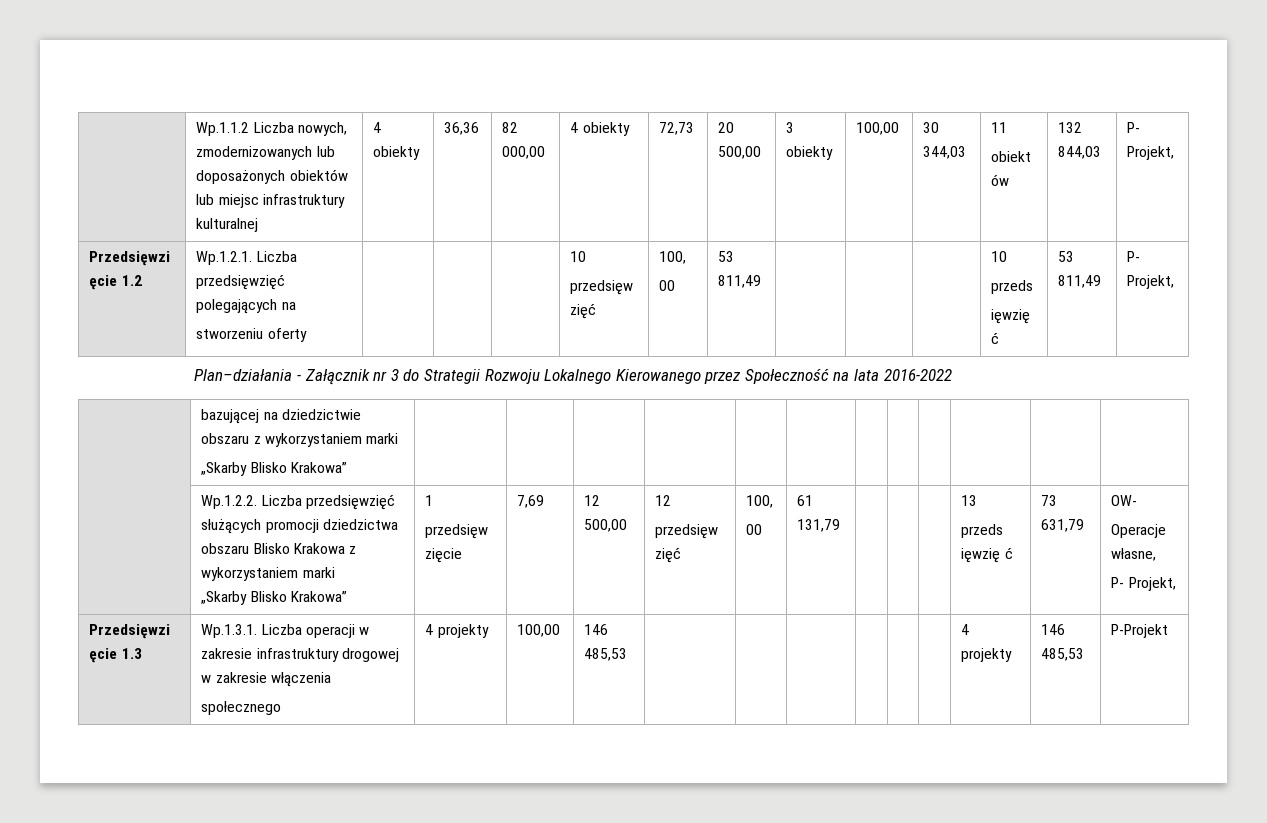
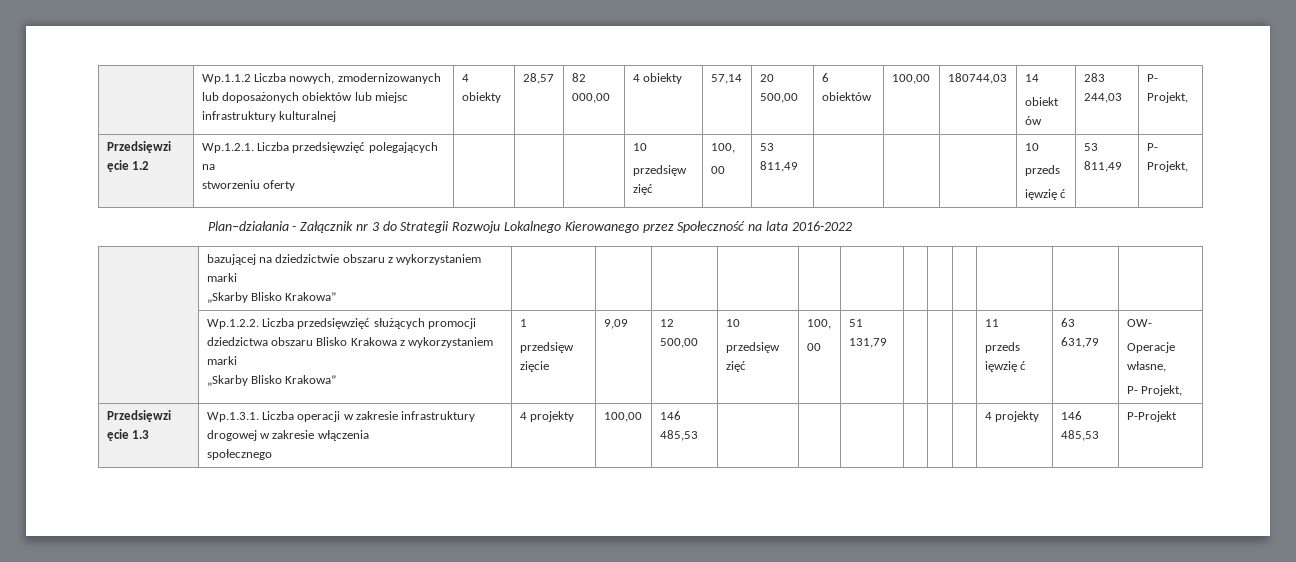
[444,122,480,135] 36,36 -> [522,73,554,84] 28,57
[659,122,695,135] 72,73 -> [710,74,742,84] 57,14
[786,122,795,133] [786,146,834,160] [856,122,900,135] [923,122,940,133] [923,146,967,159] [991,122,1008,133] 3 obiekty | 100,00 | 30 344,03 | 11 -> [821,73,829,82] [821,92,872,101] [891,74,930,84] [947,73,1007,84] [1024,74,1039,82] 6 obiektów | 100,00 | 180744,03 | 14
[1058,122,1083,133] [1058,146,1102,159] 132 844,03 -> [1083,73,1105,82] [1083,93,1122,103] 283 244,03
[517,495,545,508] 7,69 -> [603,319,628,329] 9,09
[655,495,672,506] [655,524,719,539] [655,547,682,563] [746,495,774,508] [746,524,763,535] [797,495,814,506] 12 // przedsięw zięć | 100, // 00 | 61 -> [725,319,740,327] [725,342,780,353] [725,361,746,372] [806,319,831,329] [806,343,821,351] [848,319,863,327] 10 // przedsięw zięć | 100, // 00 | 51
[961,495,978,506] 13 -> [984,319,999,327] 11
[1041,495,1058,506] 73 -> [1060,318,1075,327] 63

